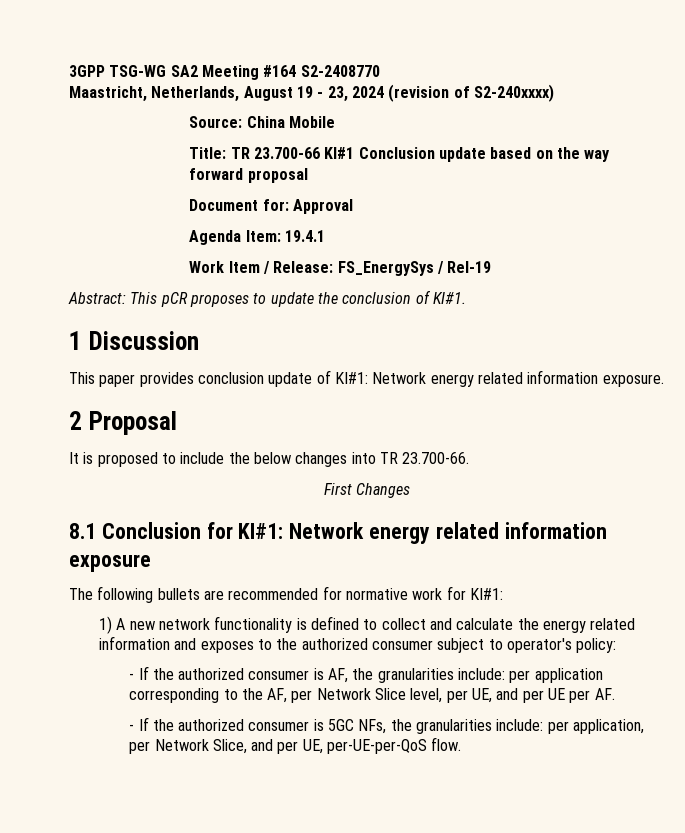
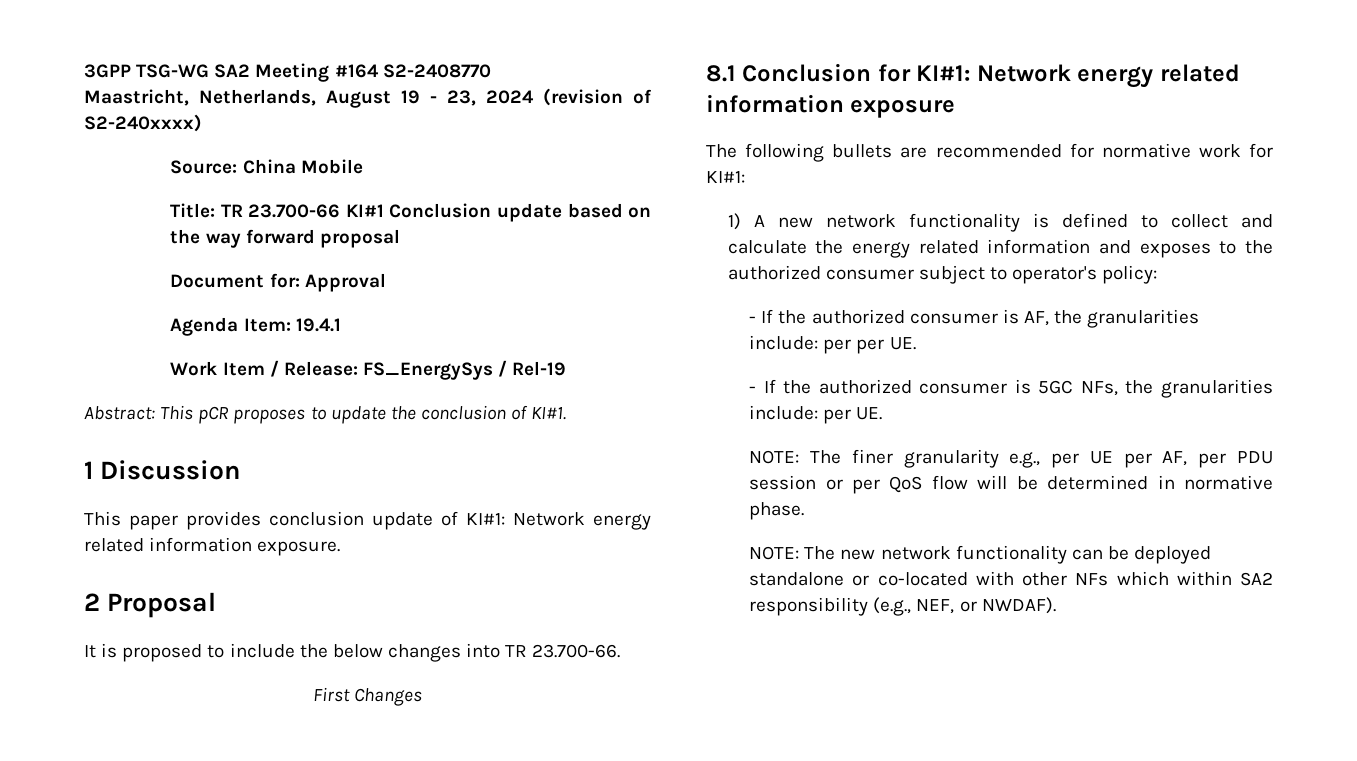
[534,668,603,683] [129,688,615,703] application corresponding to the AF, per Network Slice level, per UE, and per UE per AF. -> [856,337,916,354] per UE.
[573,719,645,734] [129,737,462,754] application, per Network Slice, and per UE, per-UE-per-QoS flow. -> [856,407,883,420] [749,449,1274,468] [749,475,1273,494] [749,502,805,520] [749,545,1212,564] [749,571,1273,586] [749,597,1056,616] UE. // NOTE: The finer granularity e.g., per UE per AF, per PDU session or per QoS flow will be determined in normative phase. // NOTE: The new network functionality can be deployed standalone or co-located with other NFs which within SA2 responsibility (e.g., NEF, or NWDAF).

